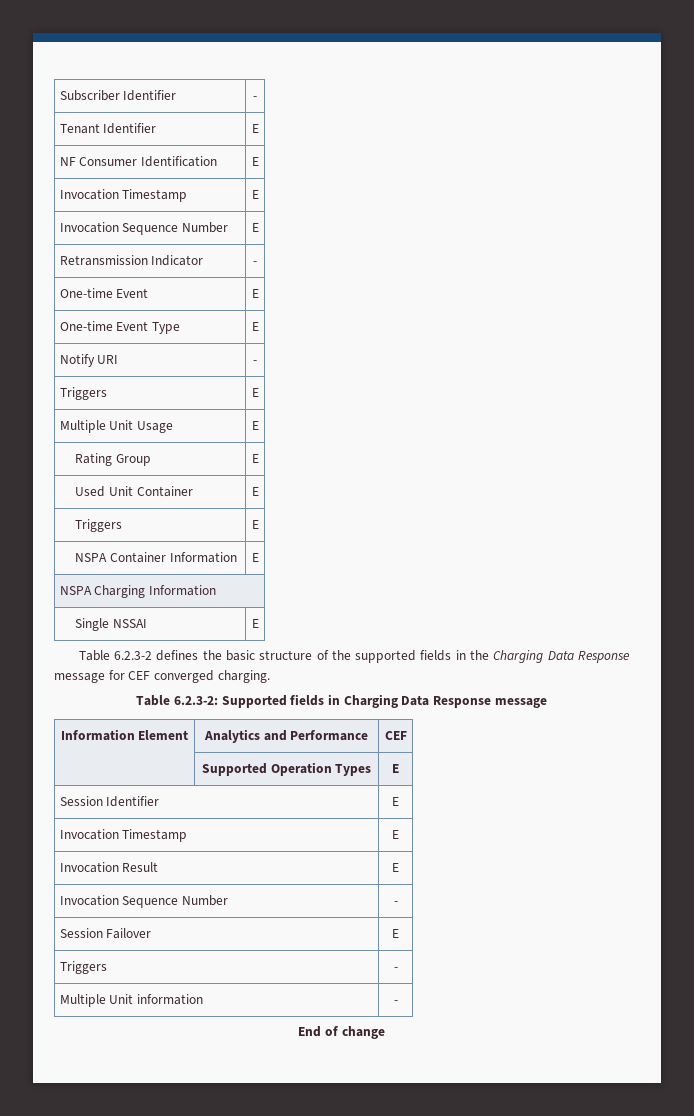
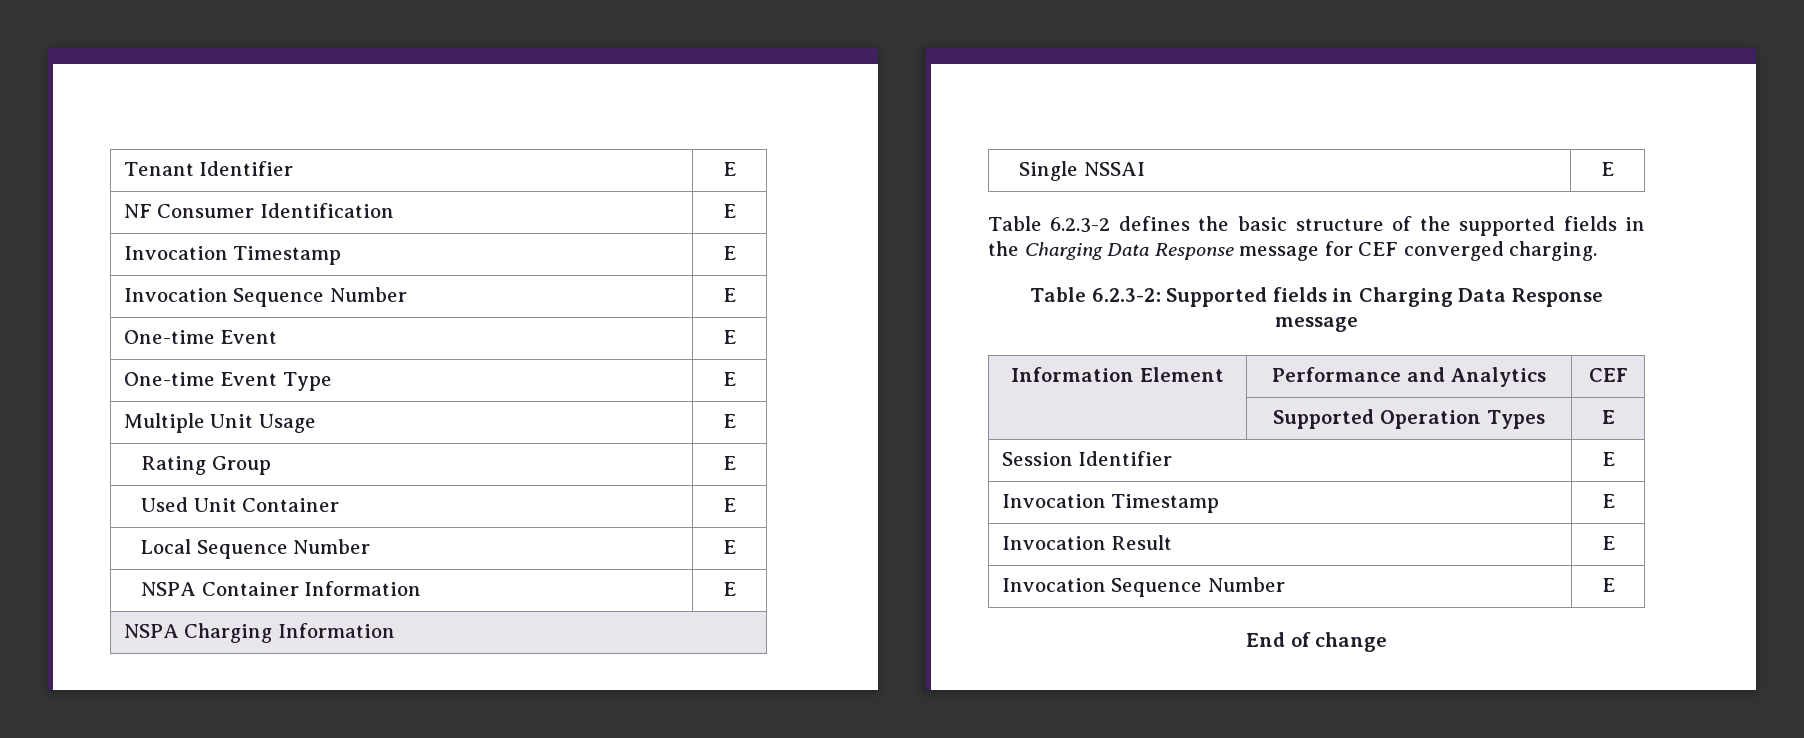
[59,90,177,101] [253,96,257,100] Subscriber Identifier | - // -> (123, 169) none
[59,255,204,266] [253,261,257,265] // Retransmission Indicator | - -> (736, 295) none
[59,354,119,367] [253,360,257,364] [59,387,107,400] [251,388,259,397] // Notify URI | - // Triggers | E -> (736, 379) none
[75,519,123,532] Triggers -> [141,539,371,559] Local Sequence Number
(189, 735) none -> [1272,367,1445,382] Performance and
[263,730,369,741] and Performance -> (1546, 377) none
[393,901,398,905] [59,928,152,939] [392,929,399,938] [59,961,107,974] [393,967,398,971] [59,994,203,1007] [393,1000,398,1004] - // Session Failover | E // Triggers | - // Multiple Unit information | - -> [1601,578,1615,592] E

